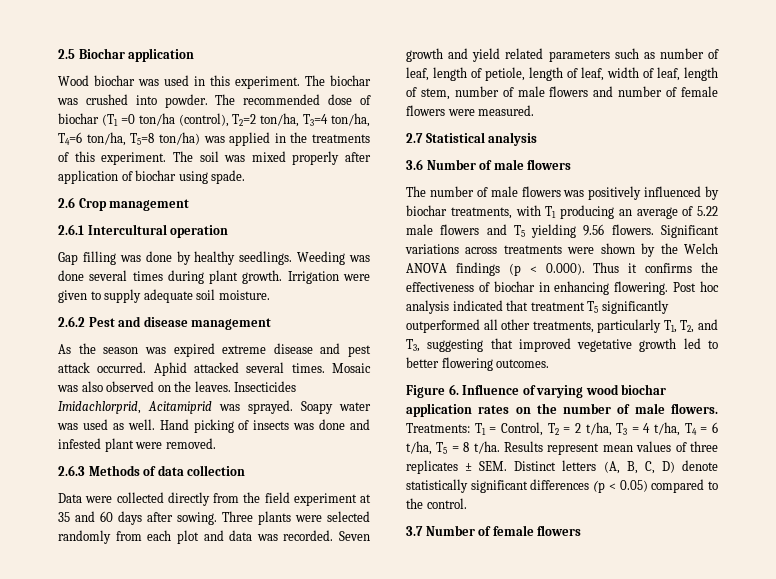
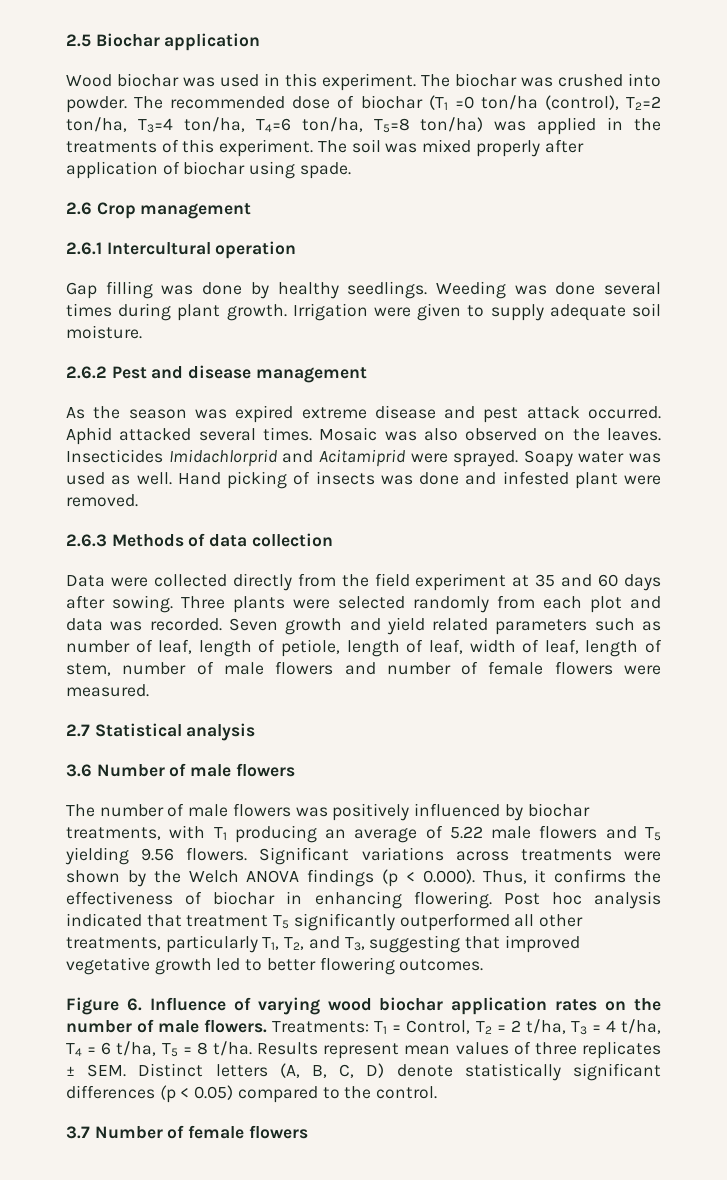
[58,401,240,414] Imidachlorprid, Acitamiprid was -> [168,449,448,467] Imidachlorprid and Acitamiprid were
[593,262,620,273] Thus -> [482,870,527,884] Thus,

